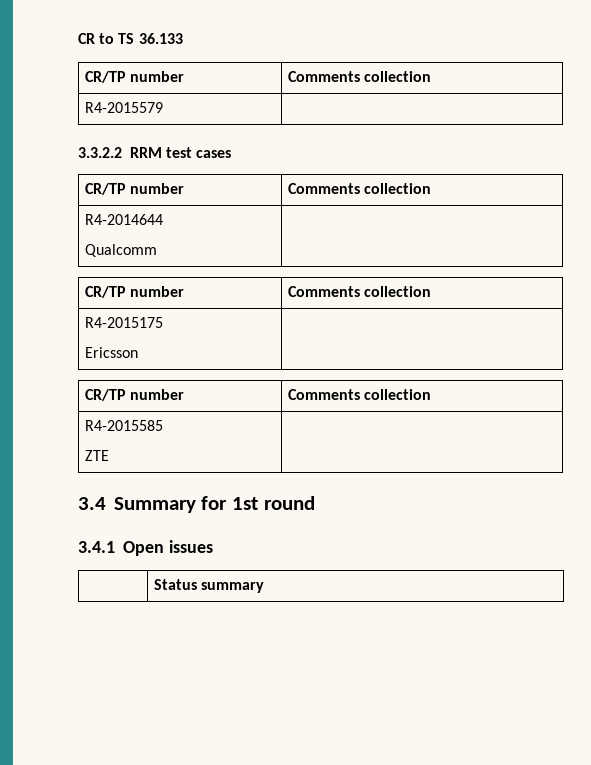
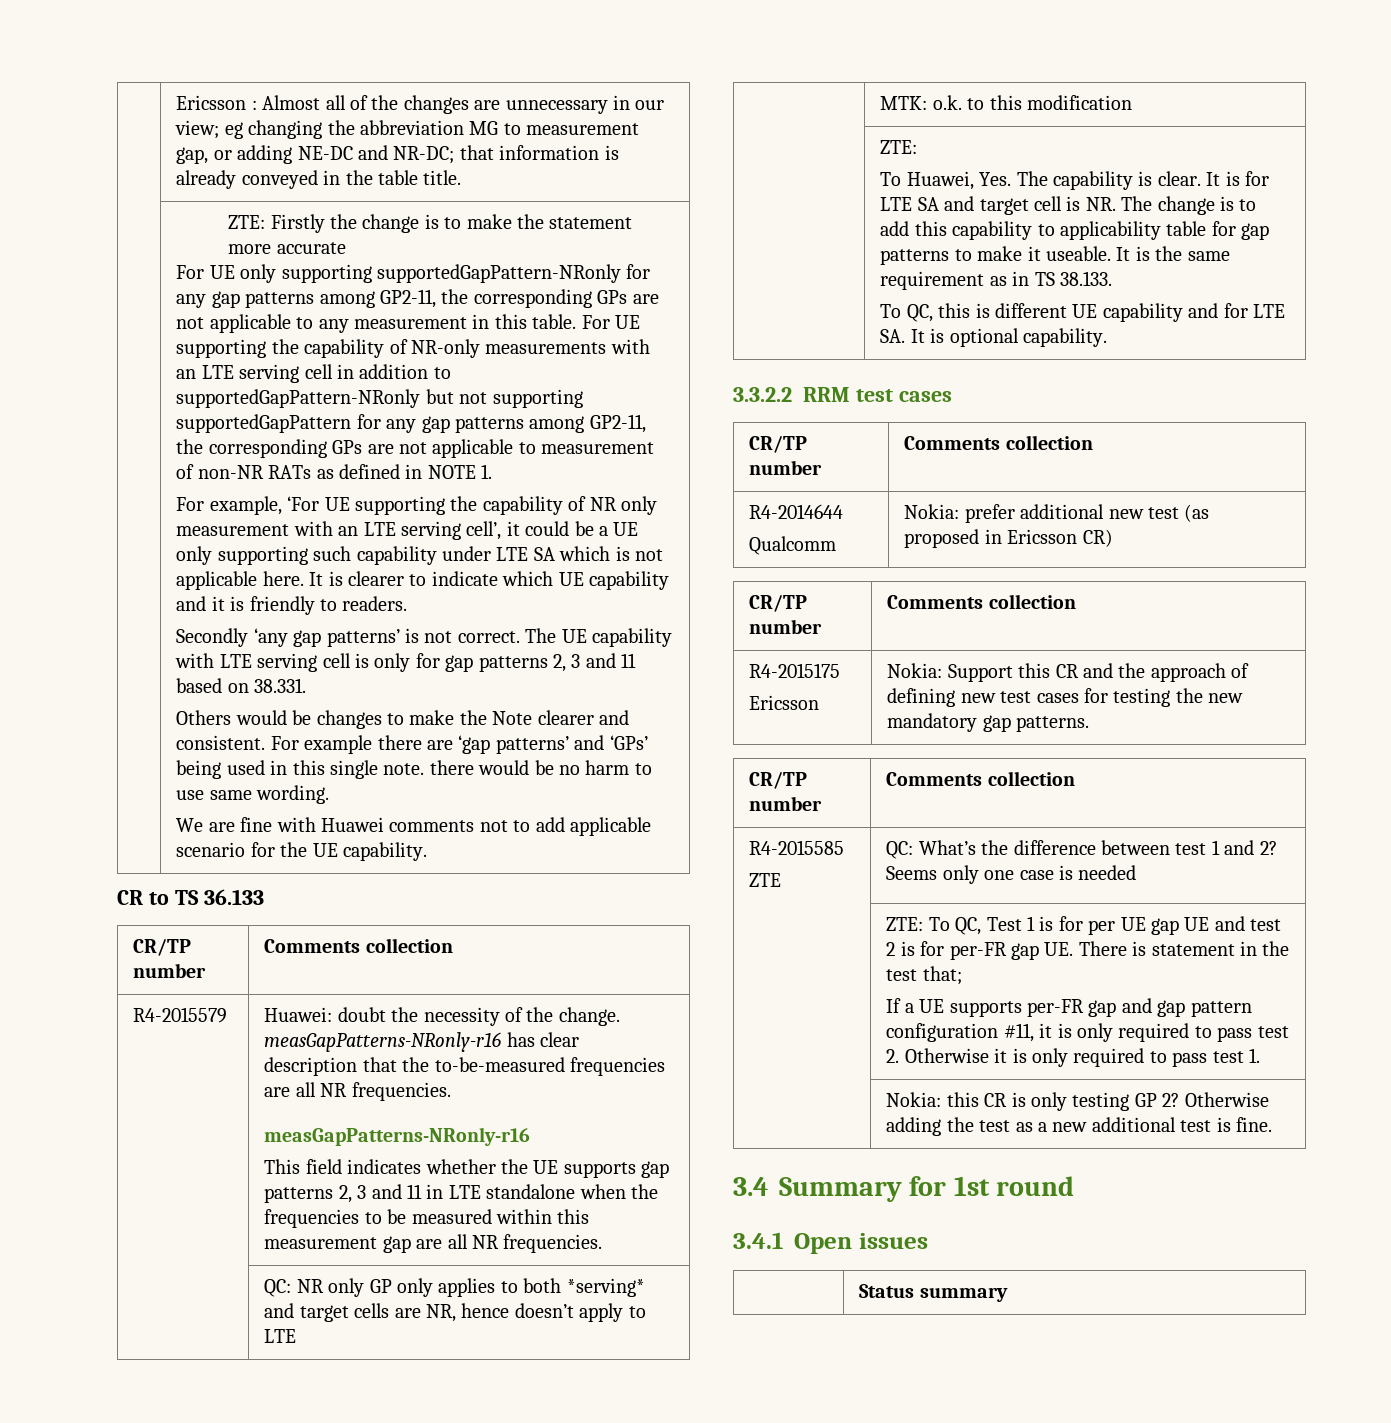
(78, 38) none -> [176,95,665,114] [175,120,640,139] [176,145,619,164] [176,170,462,189] [228,214,633,233] [228,242,346,254] [176,264,651,283] [176,289,659,308] [176,314,641,333] [176,339,650,358] [176,364,451,383] [176,389,583,408] [176,414,646,433] [176,439,655,458] [176,464,493,479] [176,496,658,515] [176,521,639,540] [176,546,664,565] [176,571,670,590] [176,596,408,615] [176,628,673,647] [175,653,637,672] [176,678,307,693] [176,710,630,729] [176,735,648,754] [176,760,652,779] [176,785,330,804] [176,817,652,836] [176,842,428,861] | Ericsson : Almost all of the changes are unnecessary in our view; eg changing the abbreviation MG to measurement gap, or adding NE-DC and NR-DC; that information is already conveyed in the table title. // | ZTE: Firstly the change is to make the statement more accurate // For UE only supporting supportedGapPattern-NRonly for any gap patterns among GP2-11, the corresponding GPs are not applicable to any measurement in this table. For UE supporting the capability of NR-only measurements with an LTE serving cell in addition to supportedGapPattern-NRonly but not supporting supportedGapPattern for any gap patterns among GP2-11, the corresponding GPs are not applicable to measurement of non-NR RATs as defined in NOTE 1. // For example, ‘For UE supporting the capability of NR only measurement with an LTE serving cell’, it could be a UE only supporting such capability under LTE SA which is not applicable here. It is clearer to indicate which UE capability and it is friendly to readers. // Secondly ‘any gap patterns’ is not correct. The UE capability with LTE serving cell is only for gap patterns 2, 3 and 11 based on 38.331. // Others would be changes to make the Note clearer and consistent. For example there are ‘gap patterns’ and ‘GPs’ being used in this single note. there would be no harm to use same wording. // We are fine with Huawei comments not to add applicable scenario for the UE capability. //
(163, 107) none -> [264,1007,620,1026] [264,1032,580,1052] [264,1057,666,1076] [264,1082,451,1101] [264,1127,531,1146] [264,1159,670,1178] [264,1184,659,1203] [264,1209,590,1228] [264,1234,603,1253] [264,1278,645,1297] [264,1303,646,1322] [264,1329,297,1343] [880,95,1133,110] [880,140,918,154] [880,171,1270,190] [880,196,1257,215] [880,221,1270,240] [880,246,1230,265] [880,271,1113,290] [880,303,1286,322] [880,328,1108,347] Huawei: doubt the necessity of the change. measGapPatterns-NRonly-r16 has clear description that the to-be-measured frequencies are all NR frequencies. // measGapPatterns-NRonly-r16 // This field indicates whether the UE supports gap patterns 2, 3 and 11 in LTE standalone when the frequencies to be measured within this measurement gap are all NR frequencies. // | QC: NR only GP only applies to both *serving* and target cells are NR, hence doesn’t apply to LTE // | MTK: o.k. to this modification // | ZTE: // To Huawei, Yes. The capability is clear. It is for LTE SA and target cell is NR. The change is to add this capability to applicability table for gap patterns to make it useable. It is the same requirement as in TS 38.133. // To QC, this is different UE capability and for LTE SA. It is optional capability.
(157, 250) none -> [904,504,1210,523] [904,529,1113,548] Nokia: prefer additional new test (as proposed in Ericsson CR)
(138, 352) none -> [887,663,1250,682] [887,688,1244,707] [887,713,1090,732] Nokia: Support this CR and the approach of defining new test cases for testing the new mandatory gap patterns.
(109, 455) none -> [886,840,1277,859] [886,865,1137,884] [886,916,1282,935] [886,941,1290,960] [886,966,962,985] [886,998,1252,1017] [886,1023,1289,1042] [886,1048,1261,1067] [886,1092,1269,1111] [886,1117,1273,1136] QC: What’s the difference between test 1 and 2? Seems only one case is needed // | ZTE: To QC, Test 1 is for per UE gap UE and test 2 is for per-FR gap UE. There is statement in the test that; // If a UE supports per-FR gap and gap pattern configuration #11, it is only required to pass test 2. Otherwise it is only required to pass test 1. // | Nokia: this CR is only testing GP 2? Otherwise adding the test as a new additional test is fine.

